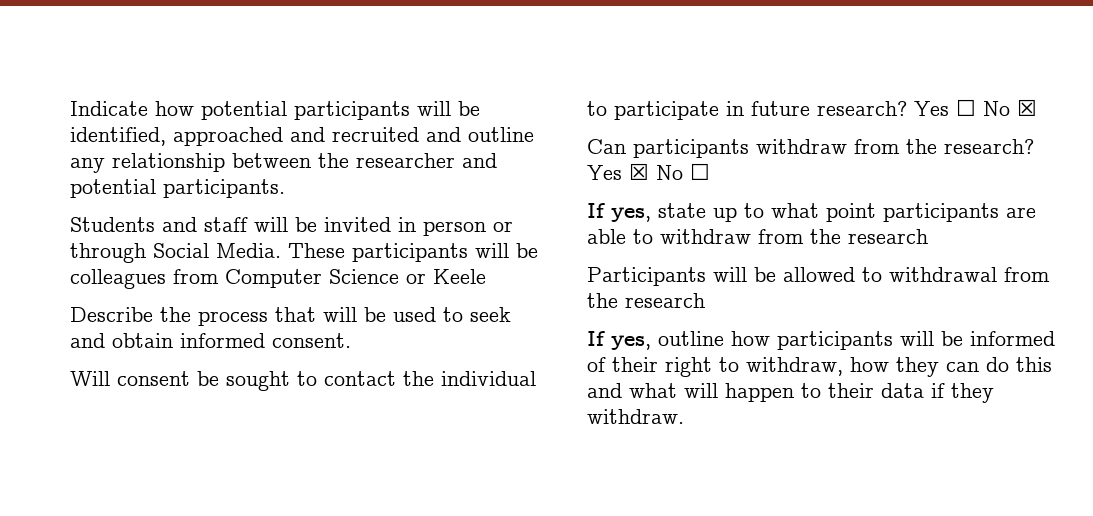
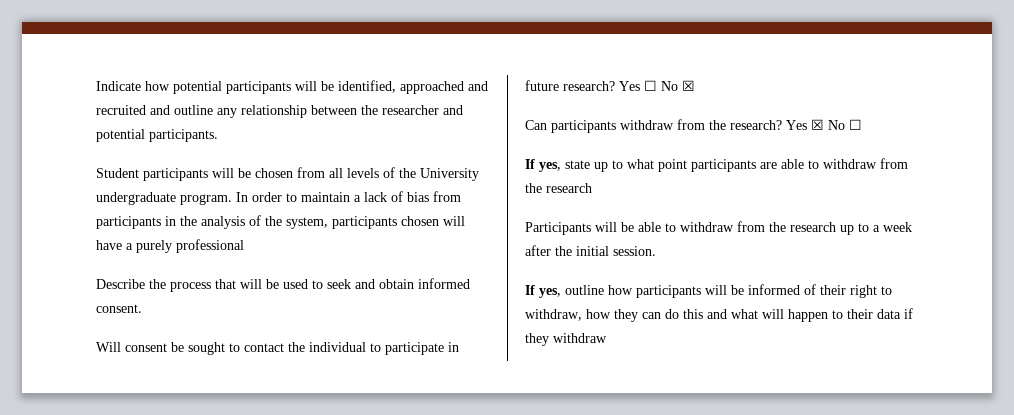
[70,217,513,236] [70,243,538,263] [70,269,486,289] Students and staff will be invited in person or through Social Media. These participants will be colleagues from Computer Science or Keele -> [96,167,479,181] [96,191,461,205] [96,215,465,229] [96,239,244,253] Student participants will be chosen from all levels of the University undergraduate program. In order to maintain a lack of bias from participants in the analysis of the system, participants chosen will have a purely professional
[783,267,1050,282] [587,293,705,308] allowed to withdrawal from the research -> [638,221,912,235] [525,245,656,256] able to withdraw from the research up to a week after the initial session.
[587,409,684,424] withdraw. -> [553,333,607,343] withdraw

